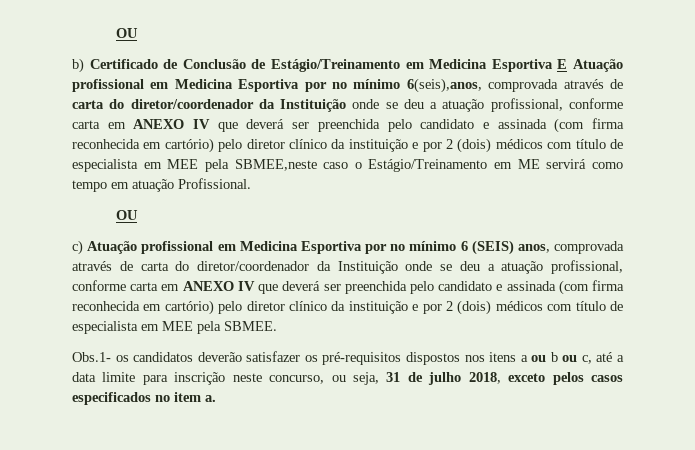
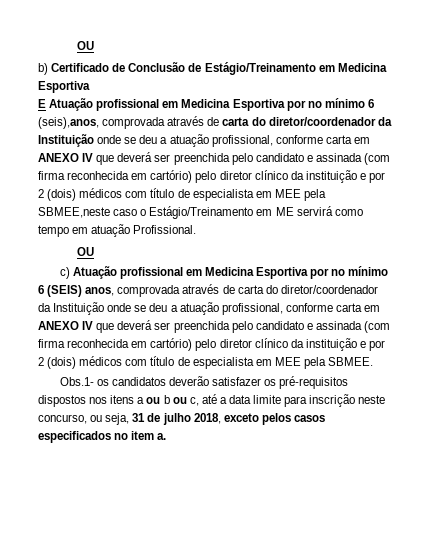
(553, 65) none -> (90, 87) //
[406,78,482,93] 6(seis),anos, -> [367,99,374,108] [38,117,99,129] 6 (seis),anos,

